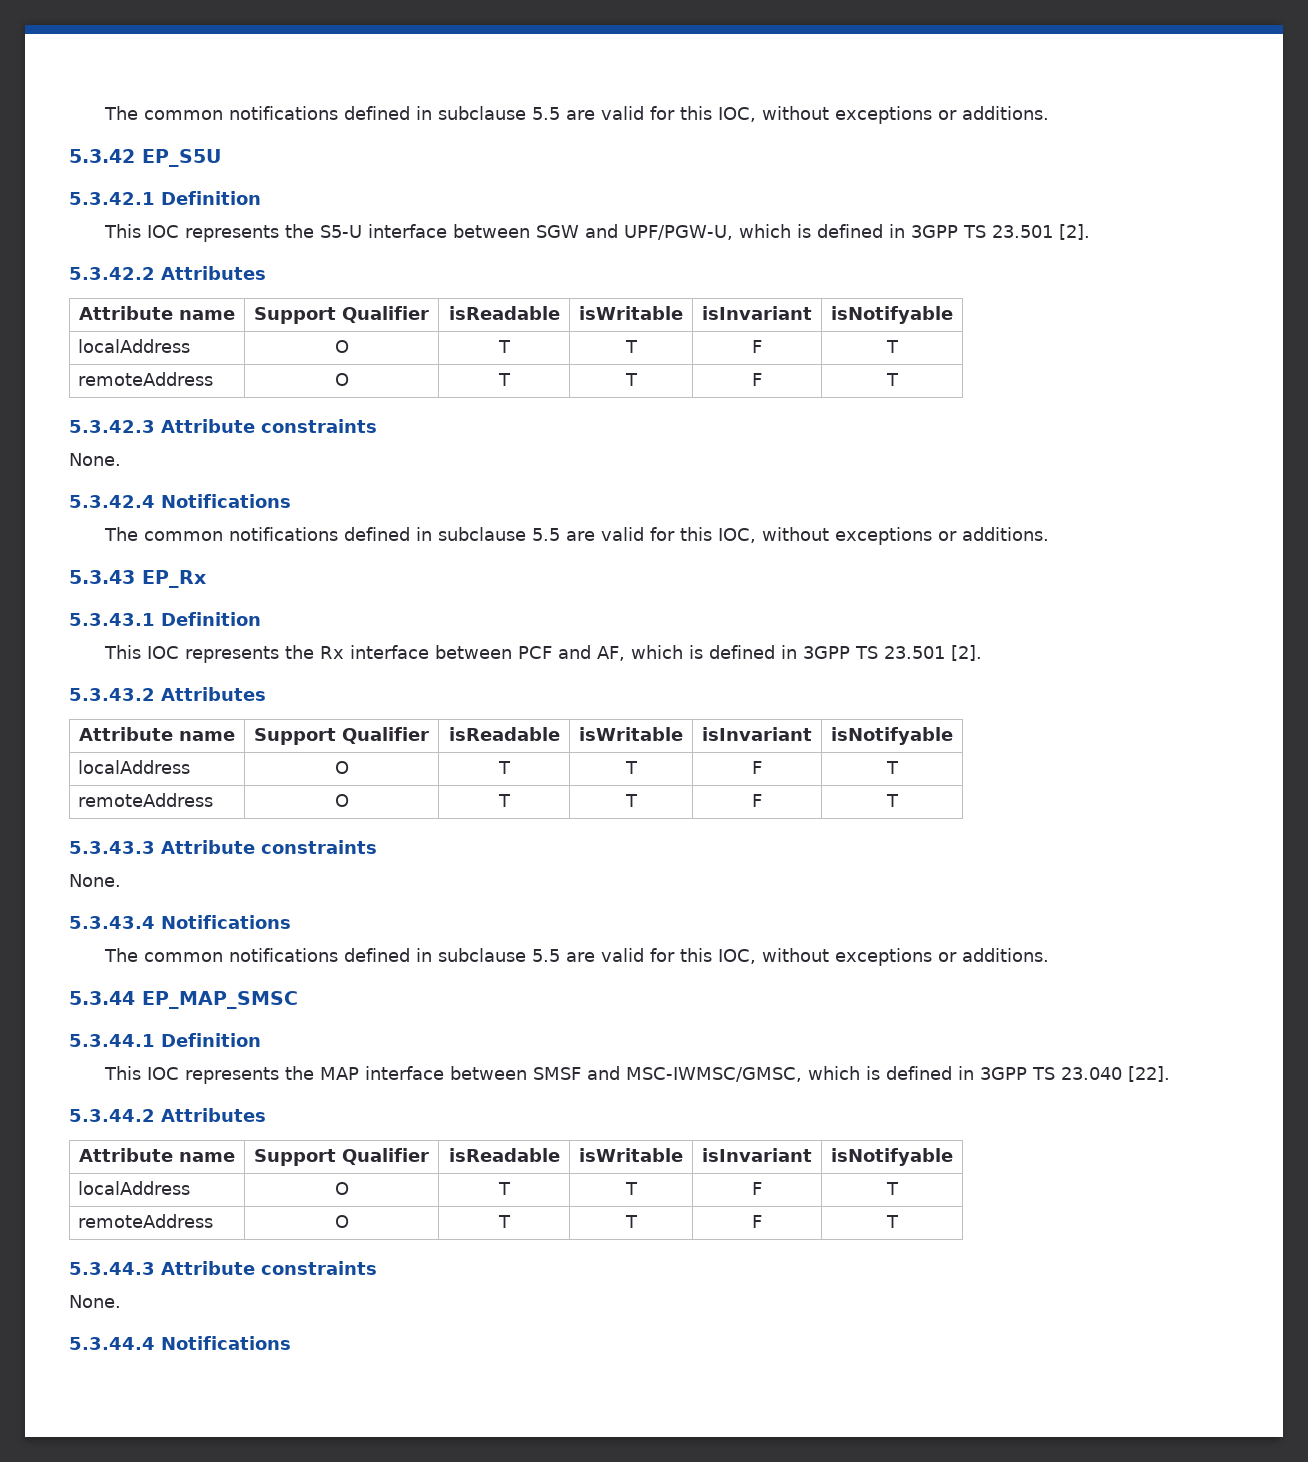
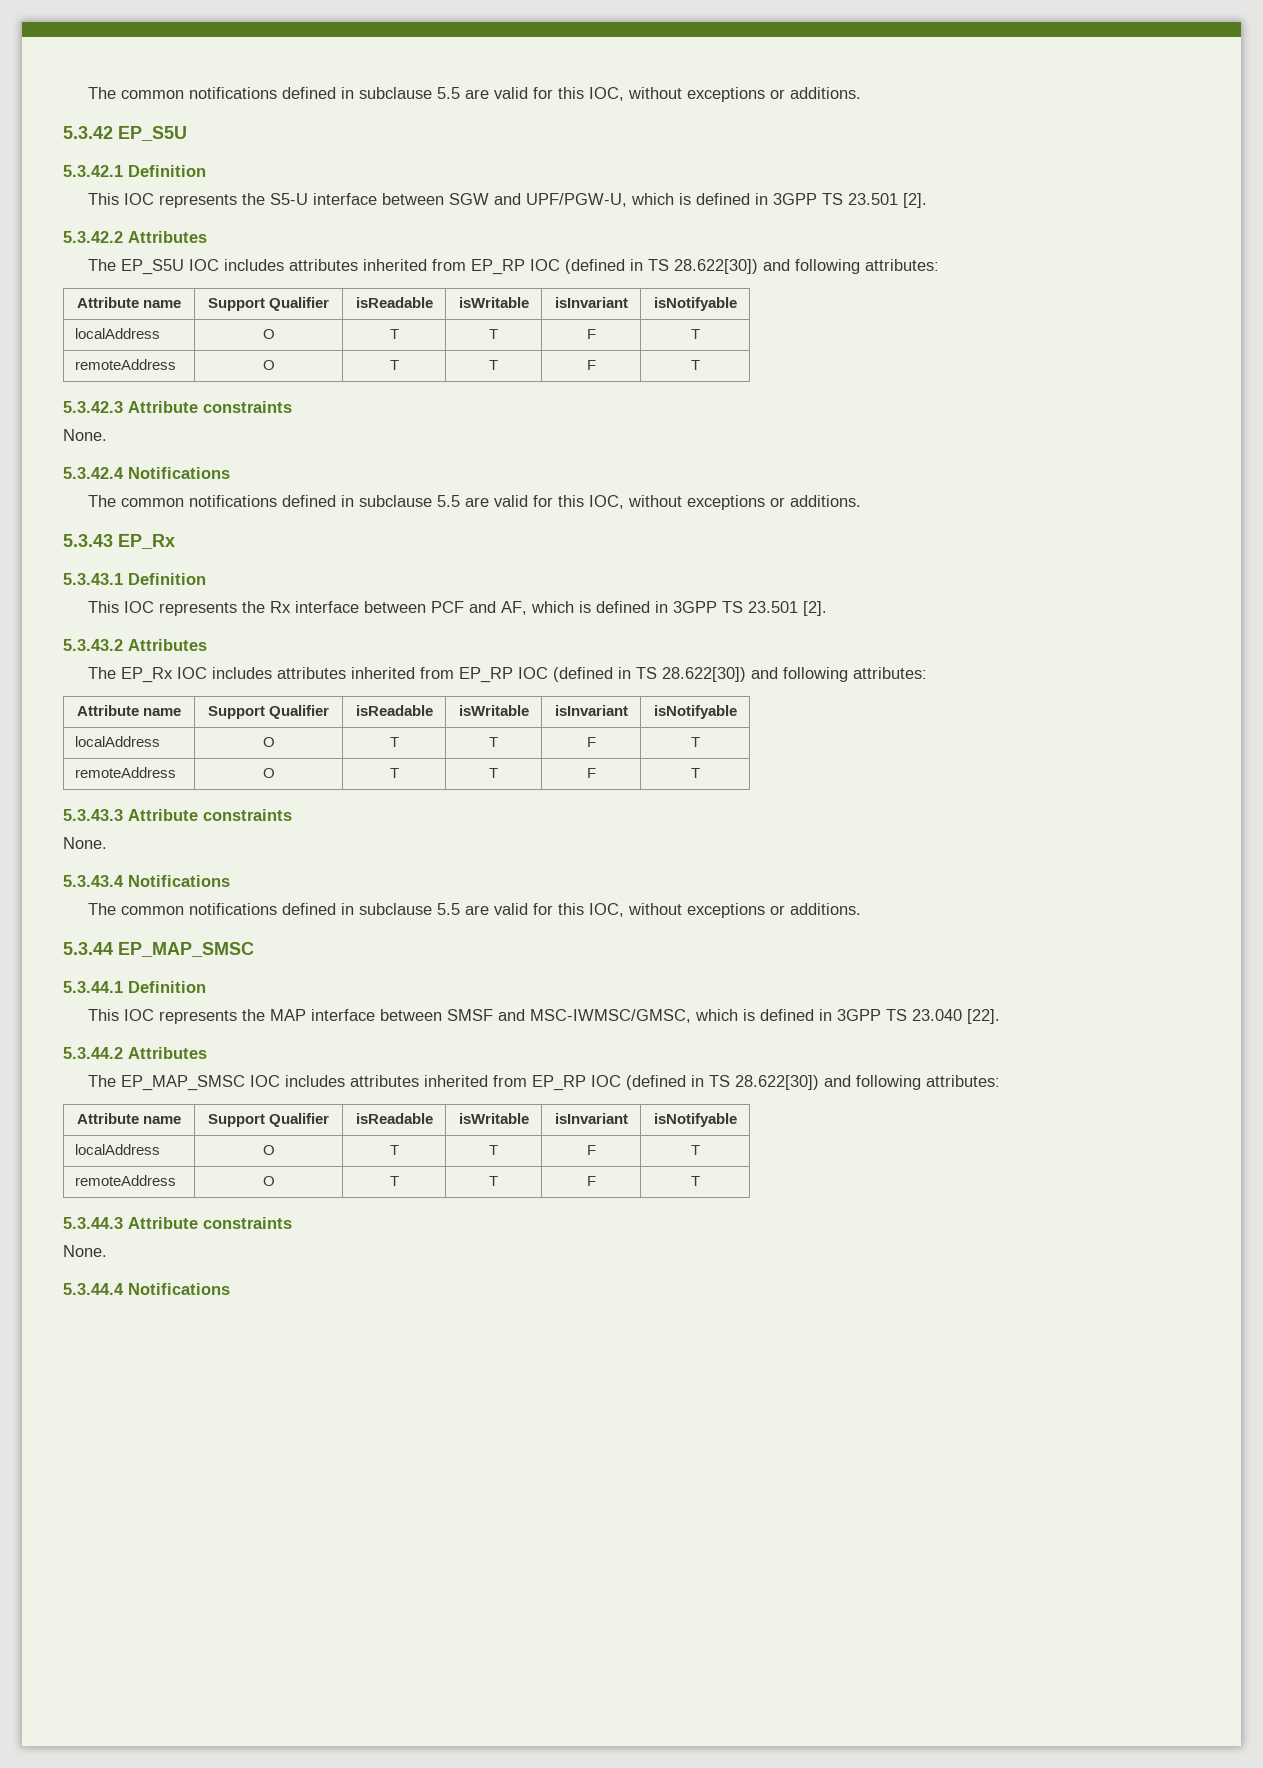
(266, 273) none -> [87,259,939,275] // The EP_S5U IOC includes attributes inherited from EP_RP IOC (defined in TS 28.622[30]) and following attributes:
(266, 694) none -> [87,667,927,683] // The EP_Rx IOC includes attributes inherited from EP_RP IOC (defined in TS 28.622[30]) and following attributes:
(266, 1115) none -> [87,1075,1000,1091] // The EP_MAP_SMSC IOC includes attributes inherited from EP_RP IOC (defined in TS 28.622[30]) and following attributes:

